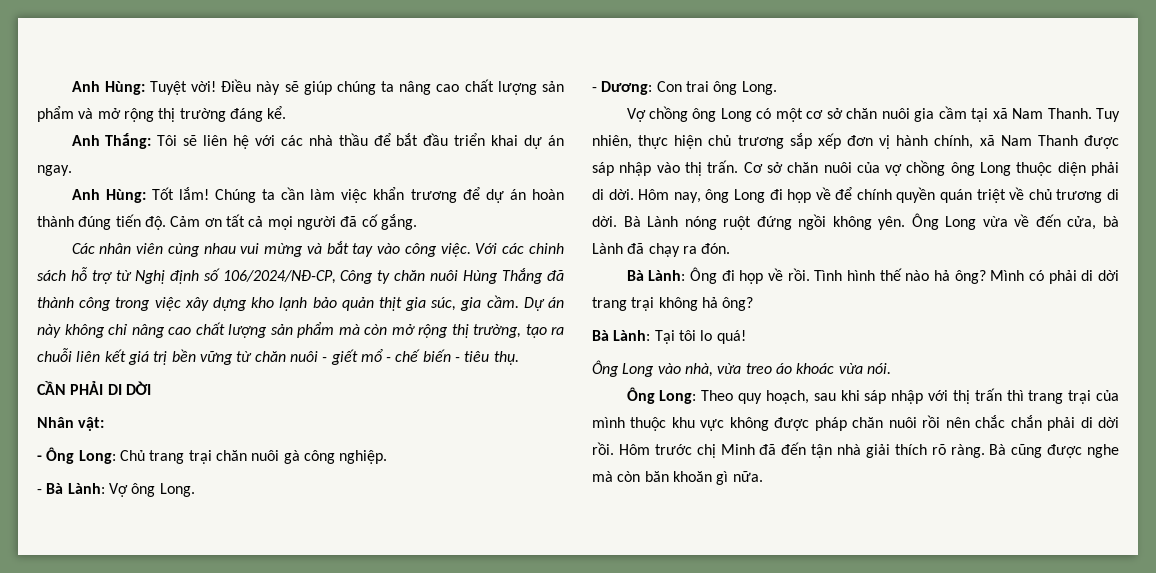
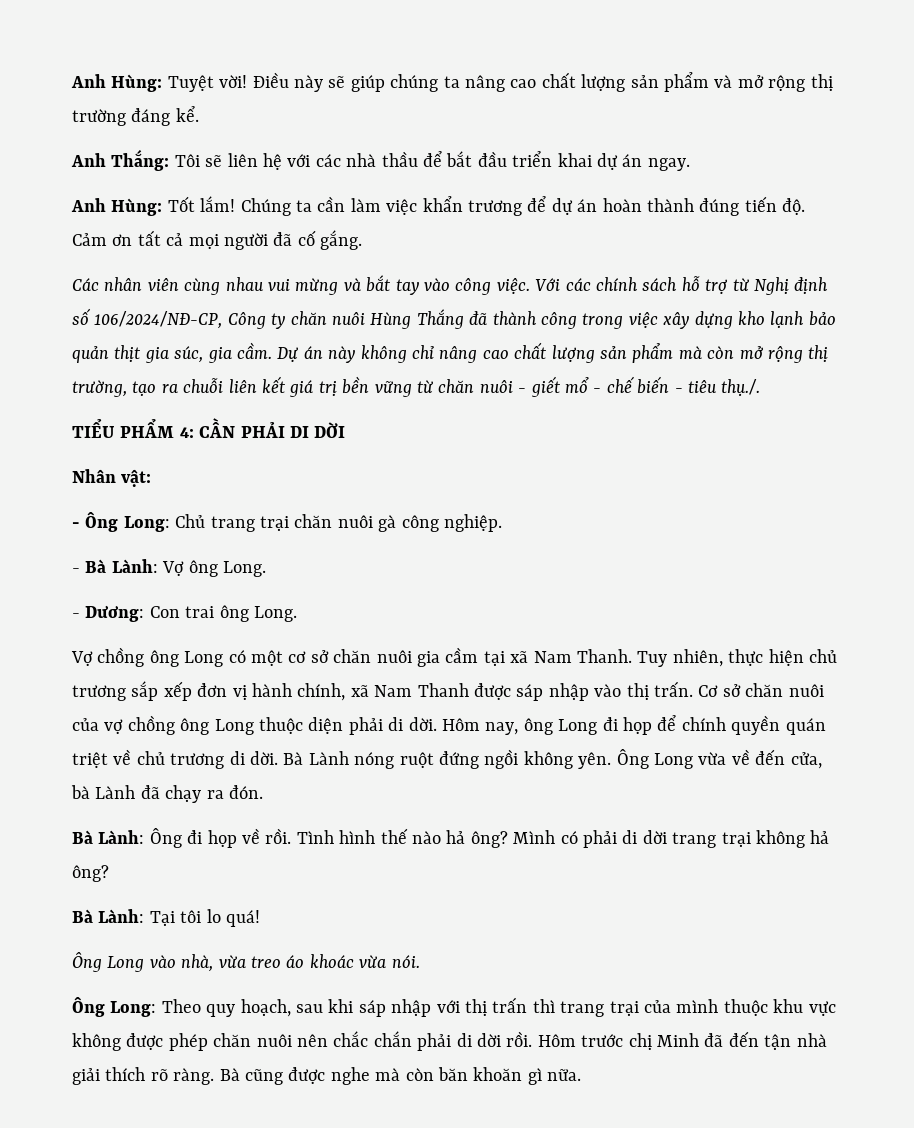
[529,243,565,254] chinh -> [595,277,638,291] chính
[493,351,519,365] thụ. // -> [721,379,761,396] [72,419,194,438] thụ./. // TIỂU PHẨM 4:
[815,187,831,200] về -> (652, 726) none
[814,415,941,431] pháp chăn nuôi rồi -> [168,1033,292,1051] phép chăn nuôi

